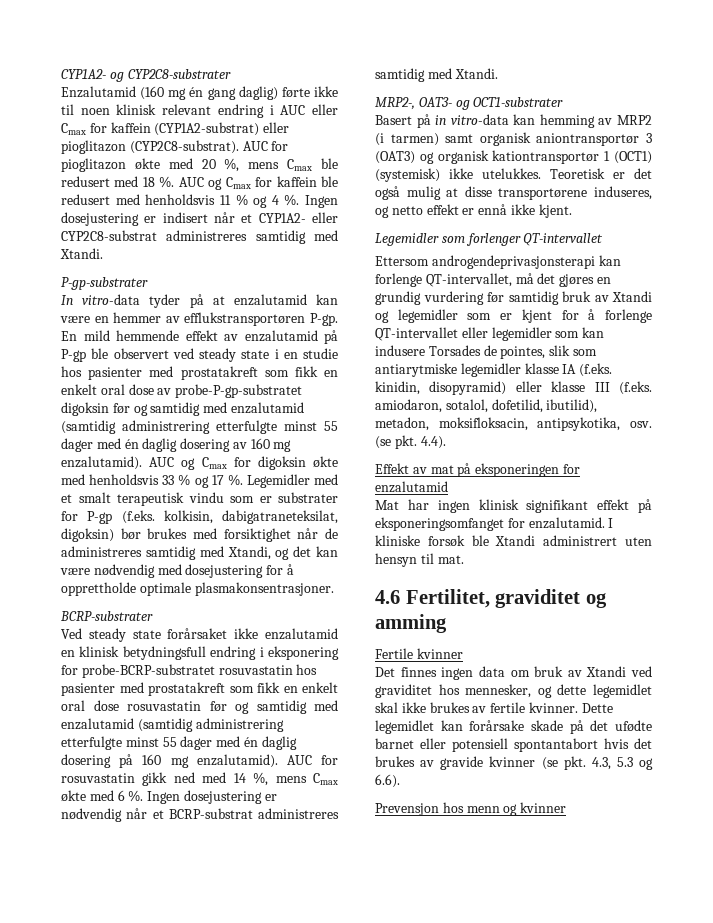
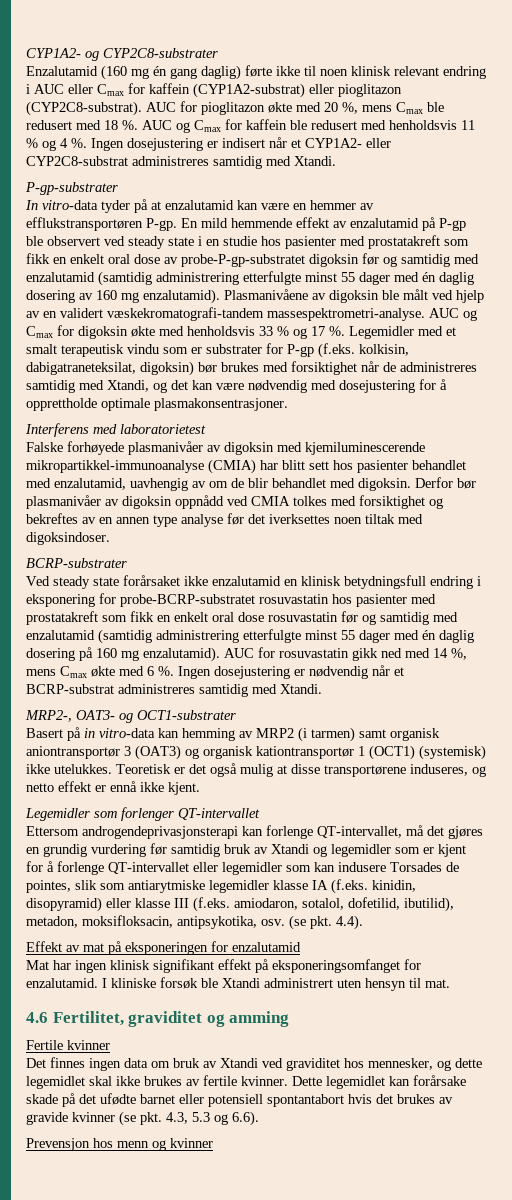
(142, 463) none -> [224,289,484,303] [26,307,425,321] Plasmanivåene av digoksin ble målt ved hjelp av en validert væskekromatografi-tandem massespektrometri-analyse.
(334, 589) none -> [25,423,206,437] [26,441,425,455] [26,459,466,474] [26,477,476,491] [26,495,443,509] [26,513,423,527] [26,532,110,545] // Interferens med laboratorietest // Falske forhøyede plasmanivåer av digoksin med kjemiluminescerende mikropartikkel-immunoanalyse (CMIA) har blitt sett hos pasienter behandlet med enzalutamid, uavhengig av om de blir behandlet med digoksin. Derfor bør plasmanivåer av digoksin oppnådd ved CMIA tolkes med forsiktighet og bekreftes av en annen type analyse før det iverksettes noen tiltak med digoksindoser.

